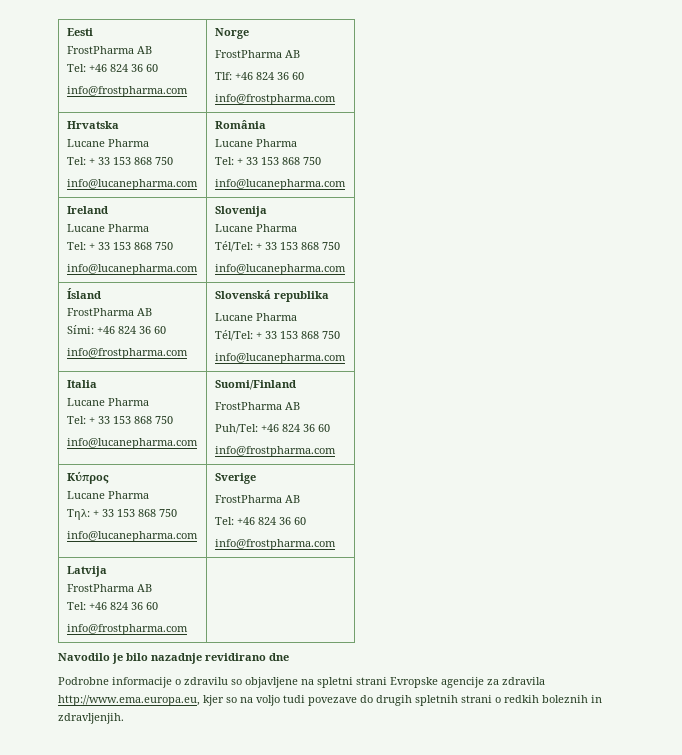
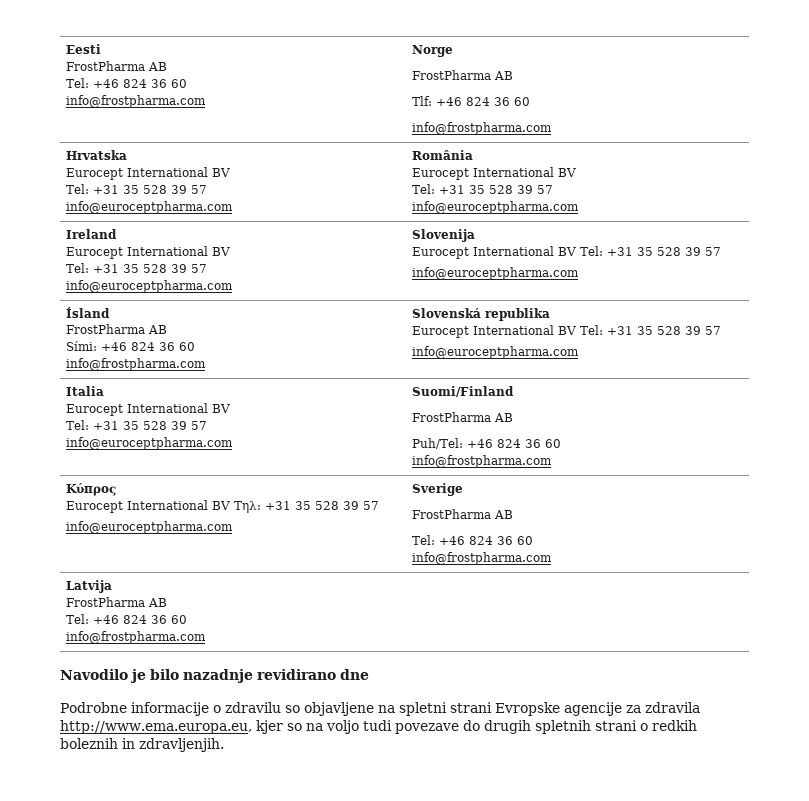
[66,139,149,147] [66,157,173,165] [66,179,198,190] [214,120,266,129] [214,139,297,147] [214,157,321,165] [214,179,346,190] [66,206,108,214] [66,224,149,232] [66,242,173,250] [66,264,198,275] [214,206,267,217] [214,224,297,232] [214,241,340,252] [214,264,346,275] Lucane Pharma // Tel: + 33 153 868 750 // info@lucanepharma.com | România // Lucane Pharma // Tel: + 33 153 868 750 // info@lucanepharma.com // Ireland // Lucane Pharma // Tel: + 33 153 868 750 // info@lucanepharma.com | Slovenija // Lucane Pharma // Tél/Tel: + 33 153 868 750 // info@lucanepharma.com -> [66,167,231,180] [66,184,208,194] [66,201,234,214] [412,150,474,160] [412,167,577,180] [412,184,554,194] [412,201,580,214] [66,229,118,239] [66,246,231,259] [66,263,208,273] [66,280,234,293] [412,229,476,242] [412,246,722,259] [412,267,580,280] Eurocept International BV // Tel: +31 35 528 39 57 // info@euroceptpharma.com | România // Eurocept International BV // Tel: +31 35 528 39 57 // info@euroceptpharma.com // Ireland // Eurocept International BV // Tel: +31 35 528 39 57 // info@euroceptpharma.com | Slovenija // Eurocept International BV Tel: +31 35 528 39 57 // info@euroceptpharma.com
[214,313,297,321] [214,330,340,341] [214,353,346,364] [66,380,97,388] [66,398,149,406] [66,416,173,424] [66,438,198,449] Lucane Pharma // Tél/Tel: + 33 153 868 750 // info@lucanepharma.com // Italia // Lucane Pharma // Tel: + 33 153 868 750 // info@lucanepharma.com -> [412,325,722,338] [412,346,580,359] [66,386,105,396] [66,403,231,416] [66,420,208,430] [66,437,234,450] Eurocept International BV Tel: +31 35 528 39 57 // info@euroceptpharma.com // Italia // Eurocept International BV // Tel: +31 35 528 39 57 // info@euroceptpharma.com
[66,491,149,499] [66,509,177,520] [66,531,198,542] Lucane Pharma // Τηλ: + 33 153 868 750 // info@lucanepharma.com -> [66,500,380,513] [66,521,234,534] Eurocept International BV Τηλ: +31 35 528 39 57 // info@euroceptpharma.com

